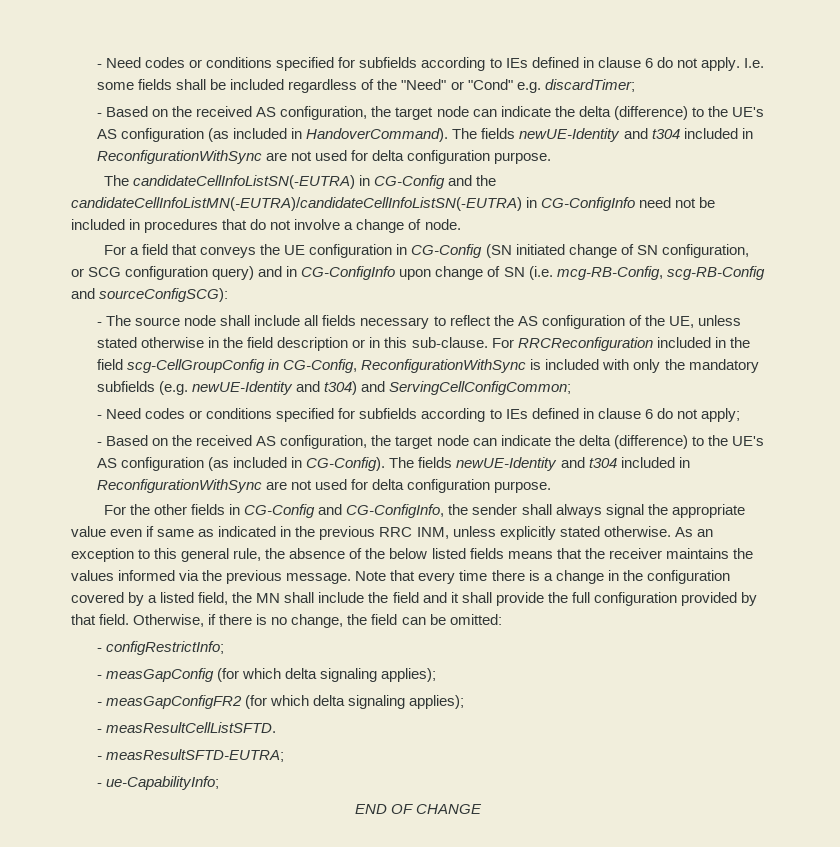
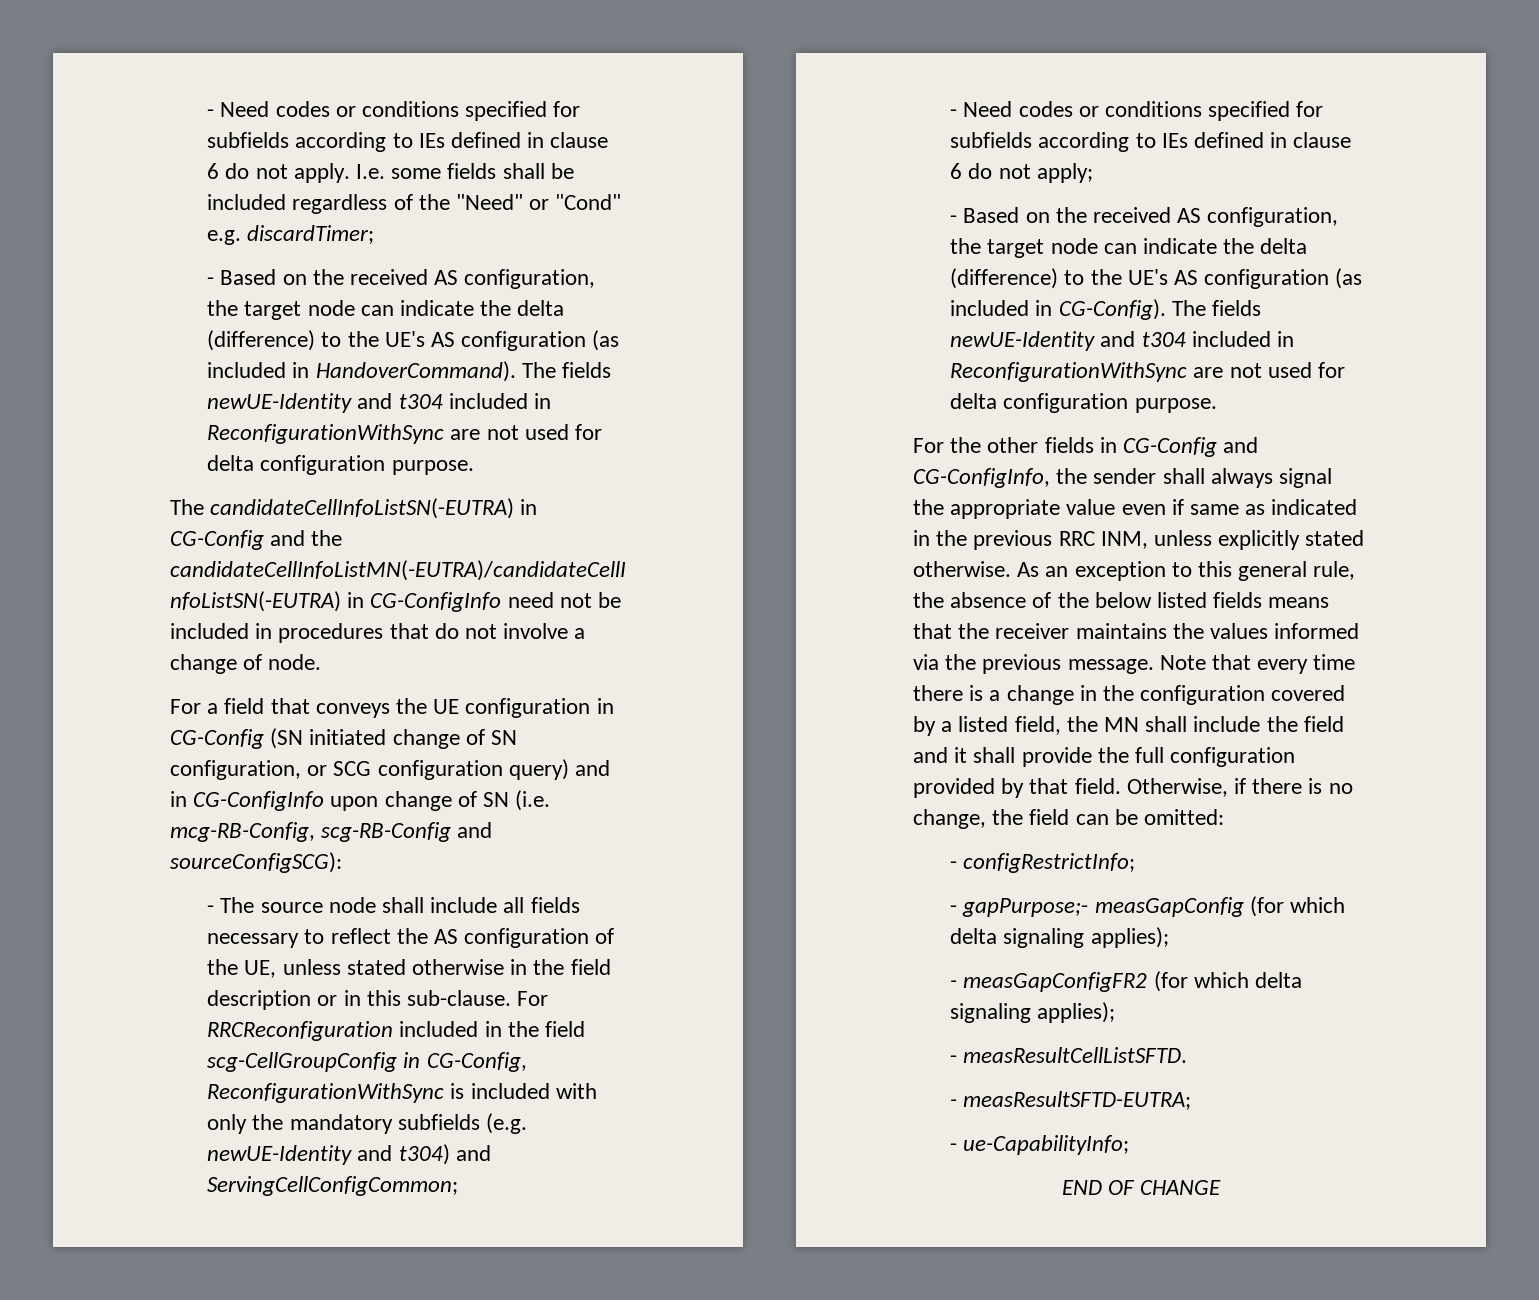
(103, 677) none -> [962,898,1089,917] gapPurpose;-

